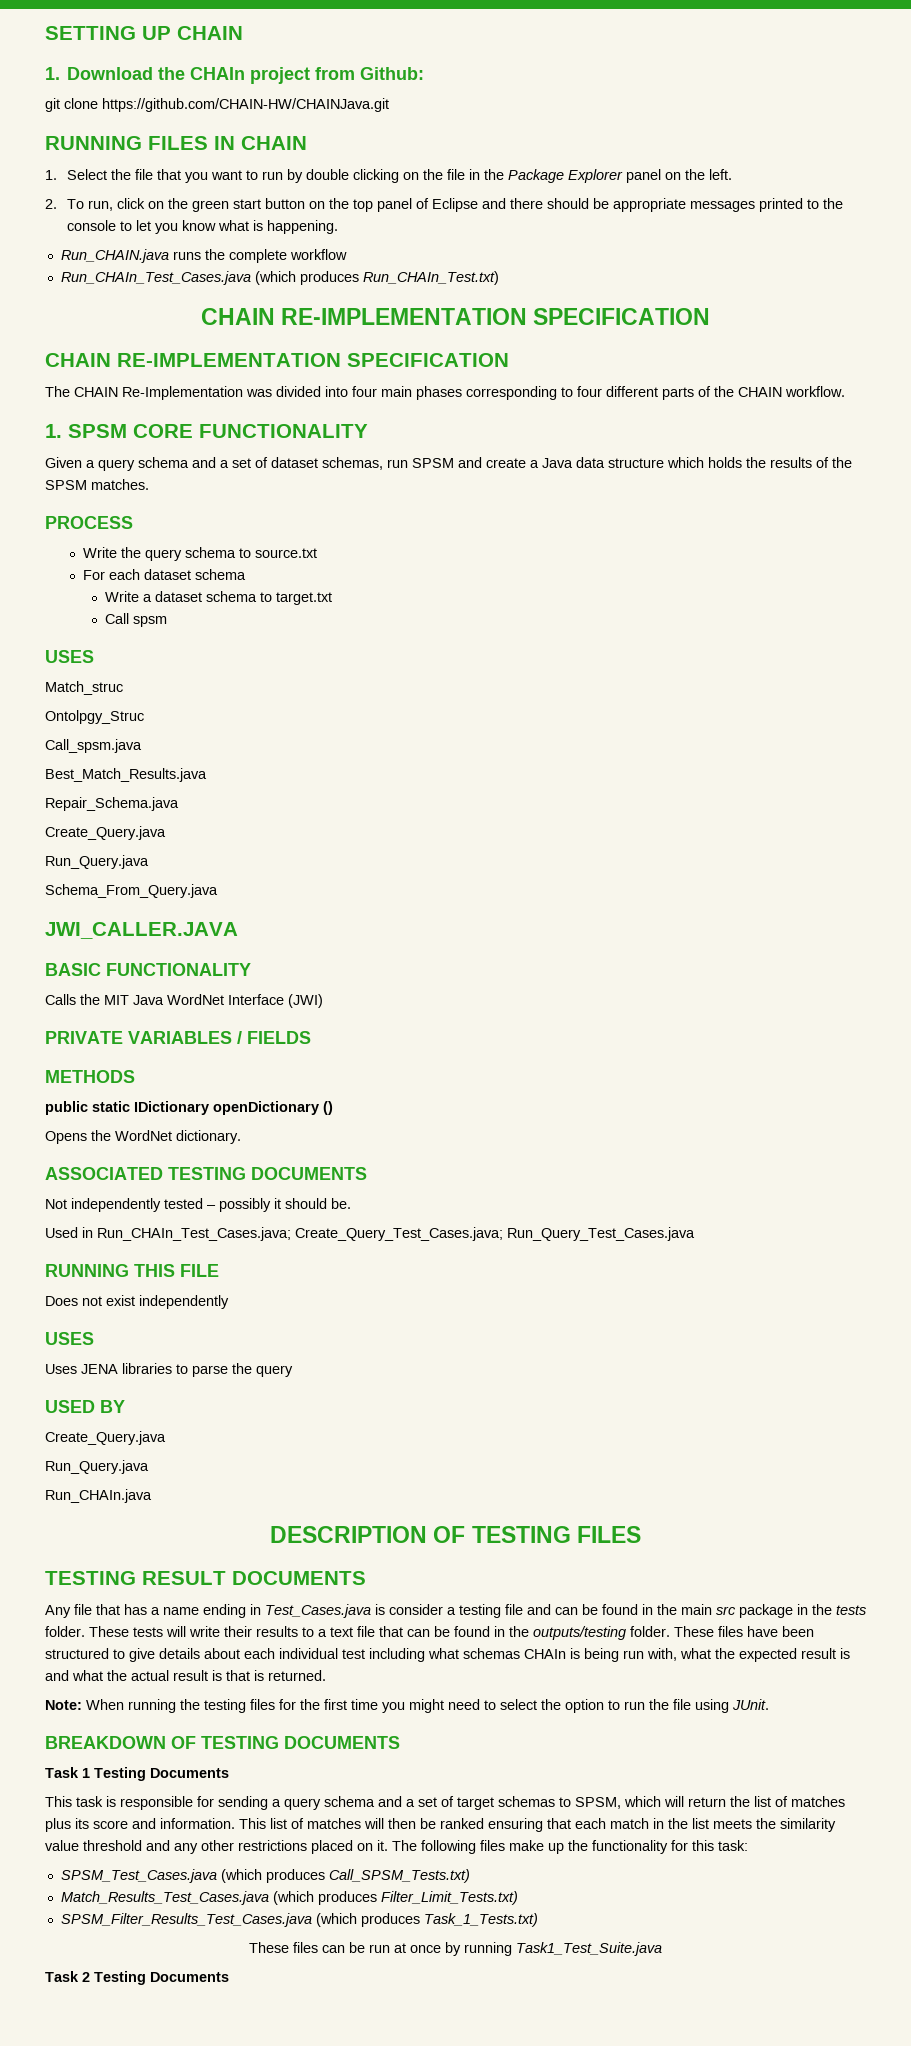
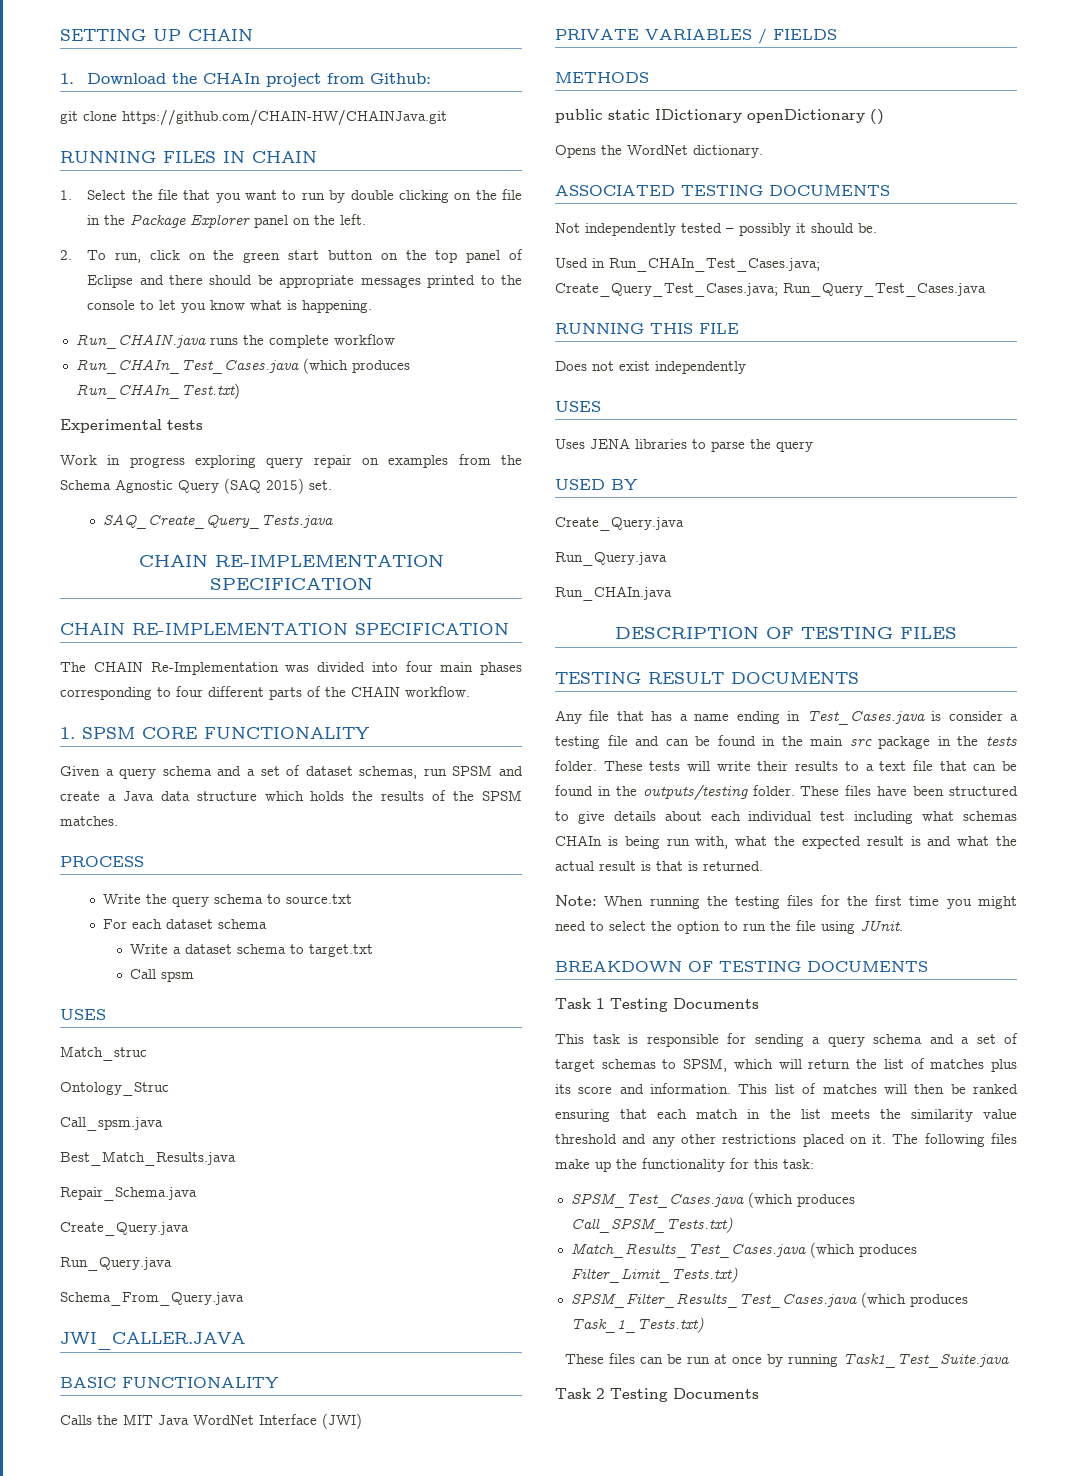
(499, 278) none -> [60,419,203,433] [60,454,522,468] [60,478,332,494] [103,514,334,529] // Experimental tests // Work in progress exploring query repair on examples from the Schema Agnostic Query (SAQ 2015) set. // SAQ_Create_Query_Tests.java
[45,710,144,724] Ontolpgy_Struc -> [60,1082,169,1096] Ontology_Struc

